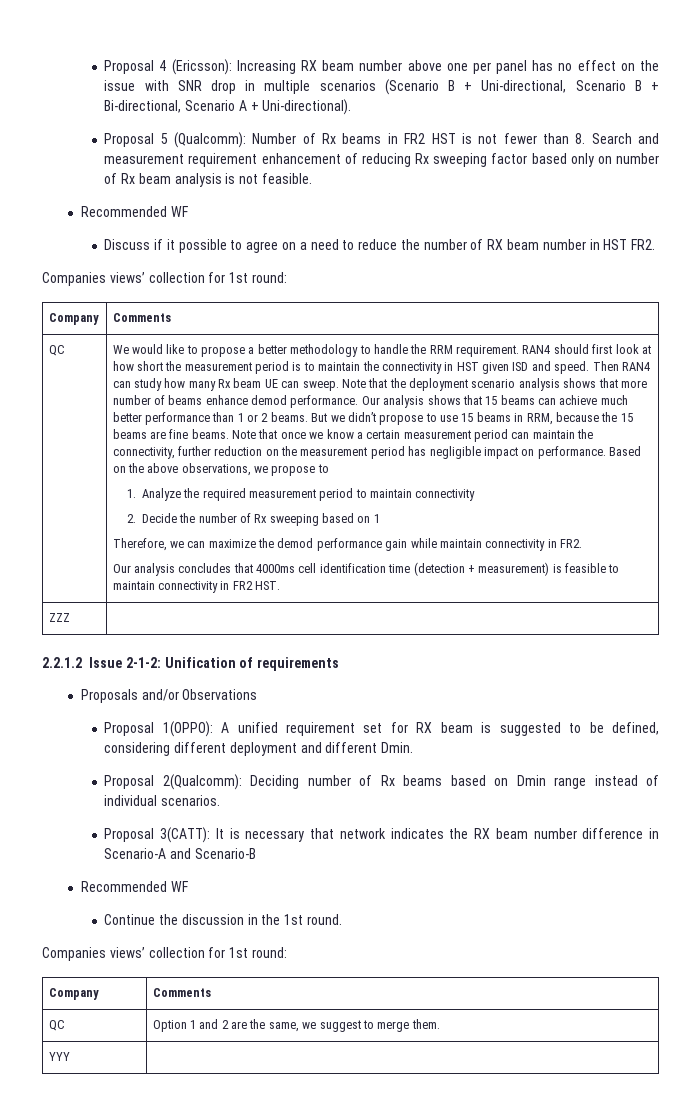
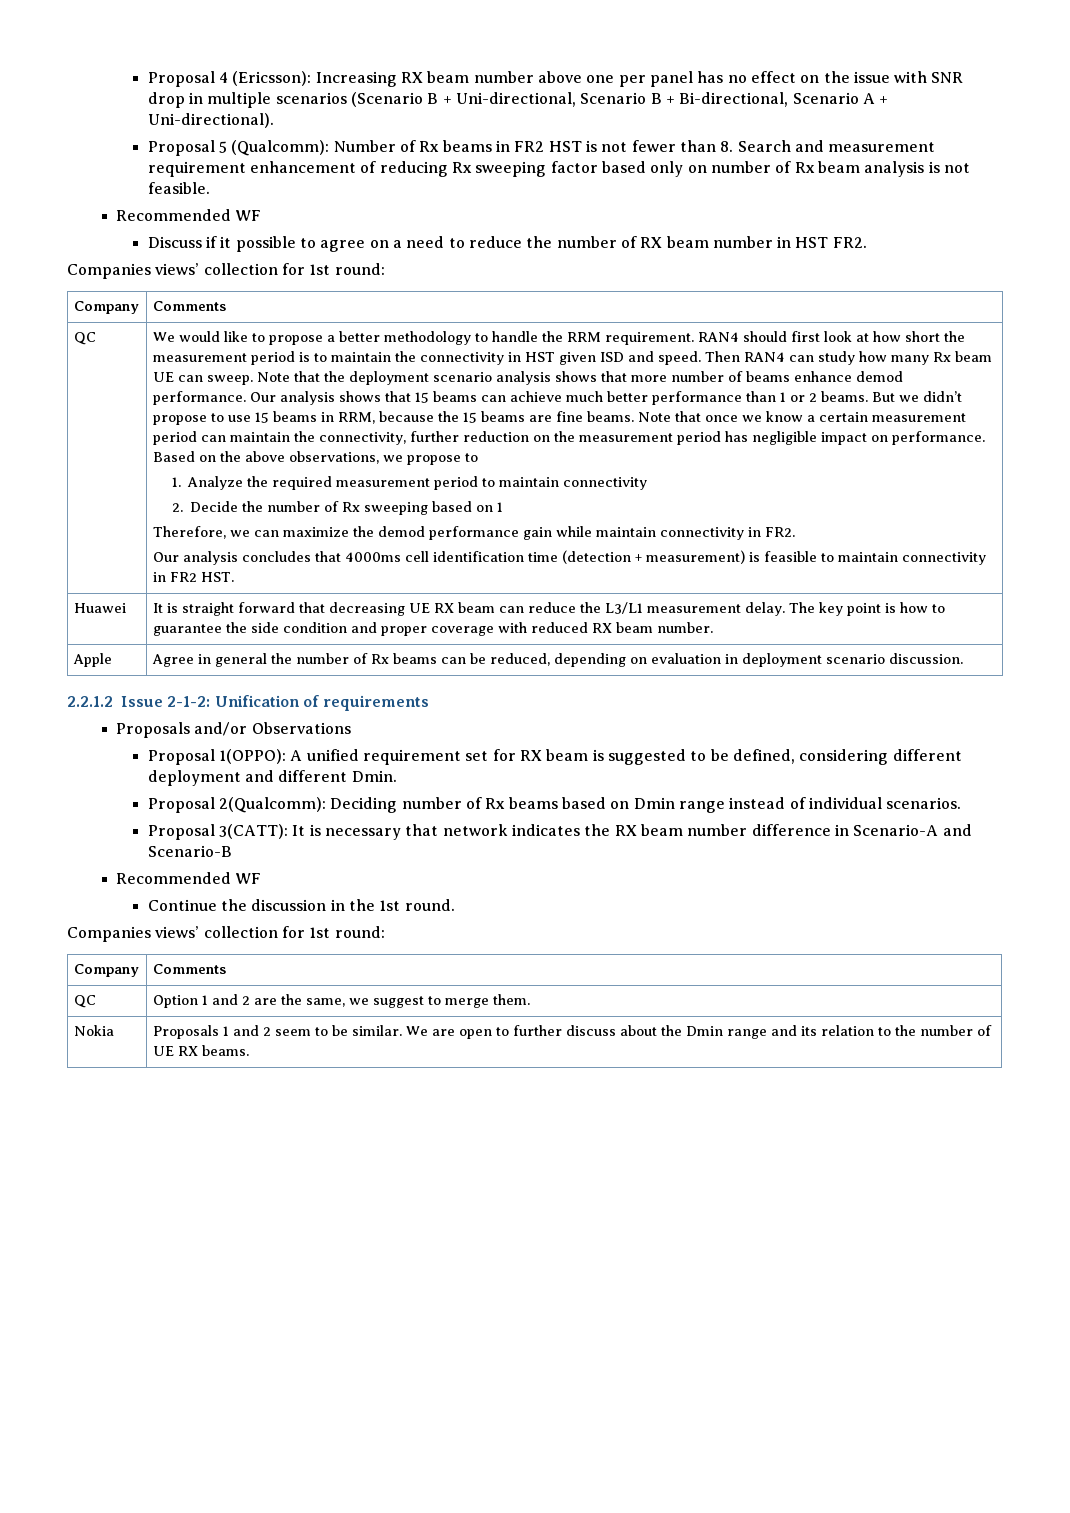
[48,613,70,622] ZZZ | -> [73,603,126,613] [152,602,945,616] [152,622,713,636] [72,653,112,667] [151,653,963,667] Huawei | It is straight forward that decreasing UE RX beam can reduce the L3/L1 measurement delay. The key point is how to guarantee the side condition and proper coverage with reduced RX beam number. // Apple | Agree in general the number of Rx beams can be reduced, depending on evaluation in deployment scenario discussion.
[48,1052,70,1061] YYY | -> [73,1025,114,1036] [152,1025,992,1039] [152,1045,249,1056] Nokia | Proposals 1 and 2 seem to be similar. We are open to further discuss about the Dmin range and its relation to the number of UE RX beams.

